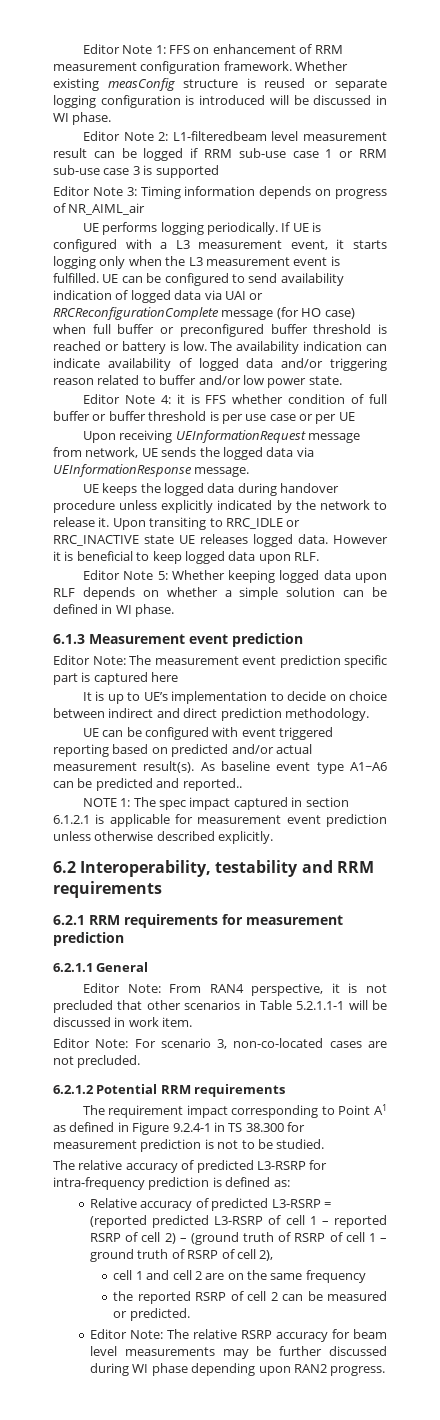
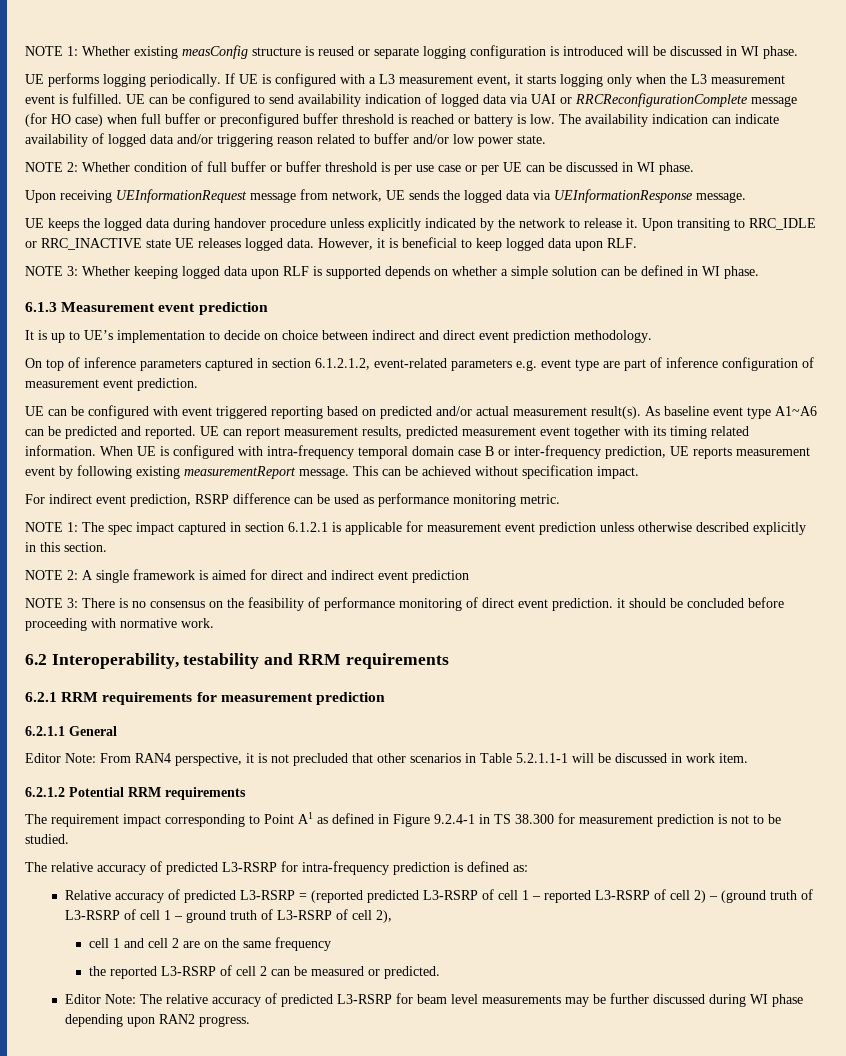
[82,44,343,54] [53,61,292,74] Editor Note 1: FFS on enhancement of RRM measurement configuration framework. -> [25,46,78,56] NOTE 1:
[82,131,387,141] [53,148,388,161] [53,165,219,178] [53,186,387,199] [53,203,146,215] // Editor Note 2: L1-filteredbeam level measurement result can be logged if RRM sub-use case 1 or RRM sub-use case 3 is supported // Editor Note 3: Timing information depends on progress of NR_AIML_air -> (798, 52) none
[82,394,284,404] Editor Note 4: it is FFS whether -> [25,162,130,172] NOTE 2: Whether
(355, 416) none -> [526,162,694,175] can be discussed in WI phase.
[333,535,388,544] However -> [318,238,373,250] However,
[82,570,168,580] Editor Note 5: -> [25,266,78,276] NOTE 3:
(75, 592) none -> [313,266,381,279] is supported
[53,655,387,668] [53,672,179,685] // Editor Note: The measurement event prediction specific part is captured here -> (268, 308) none
(218, 713) none -> [479,331,509,340] event
(369, 714) none -> [25,357,814,371] [25,378,198,391] // On top of inference parameters captured in section 6.1.2.1.2, event-related parameters e.g. event type are part of inference configuration of measurement event prediction.
[182,778,242,791] reported.. -> [145,426,749,439] [25,445,810,459] [25,465,639,479] [25,493,560,507] reported. UE can report measurement results, predicted measurement event together with its timing related information. When UE is configured with intra-frequency temporal domain case B or inter-frequency prediction, UE reports measurement event by following existing measurementReport message. This can be achieved without specification impact. // For indirect event prediction, RSRP difference can be used as performance monitoring metric.
[218,831,274,844] explicitly. -> [753,522,806,535] [25,542,107,552] [25,569,469,583] [25,597,784,611] [25,618,214,631] explicitly in this section. // NOTE 2: A single framework is aimed for direct and indirect event prediction // NOTE 3: There is no consensus on the feasibility of performance monitoring of direct event prediction. it should be concluded before proceeding with normative work.
[53,1038,387,1049] [53,1055,141,1068] // Editor Note: For scenario 3, non-co-located cases are not precluded. -> (748, 758) none
[90,1233,122,1242] RSRP -> [594,890,650,900] L3-RSRP
[294,1233,326,1242] RSRP -> [64,910,120,920] L3-RSRP
[187,1250,219,1259] RSRP -> [276,910,332,920] L3-RSRP
[195,1292,227,1301] RSRP -> [161,966,217,976] L3-RSRP
[241,1330,329,1342] RSRP accuracy -> [211,993,392,1007] accuracy of predicted L3-RSRP

